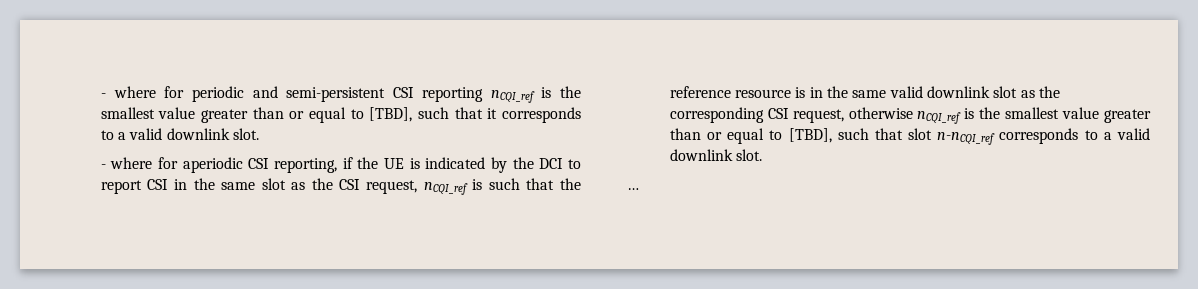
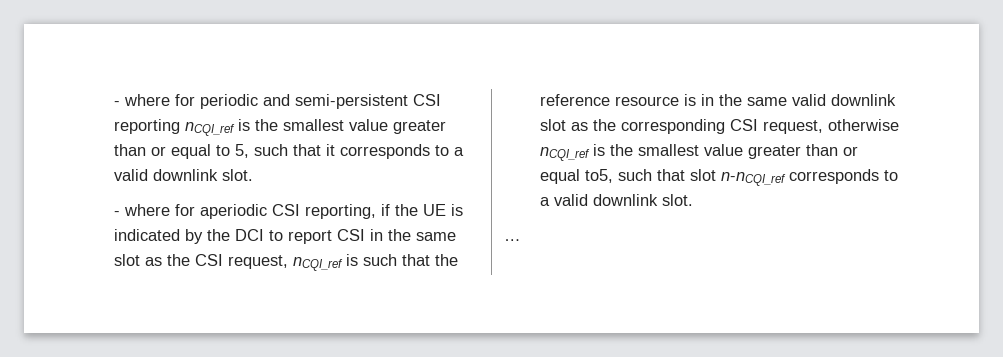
[369,107,413,122] [TBD], -> [235,144,250,158] 5,
[769,128,832,143] to [TBD], -> [585,169,614,183] to5,

